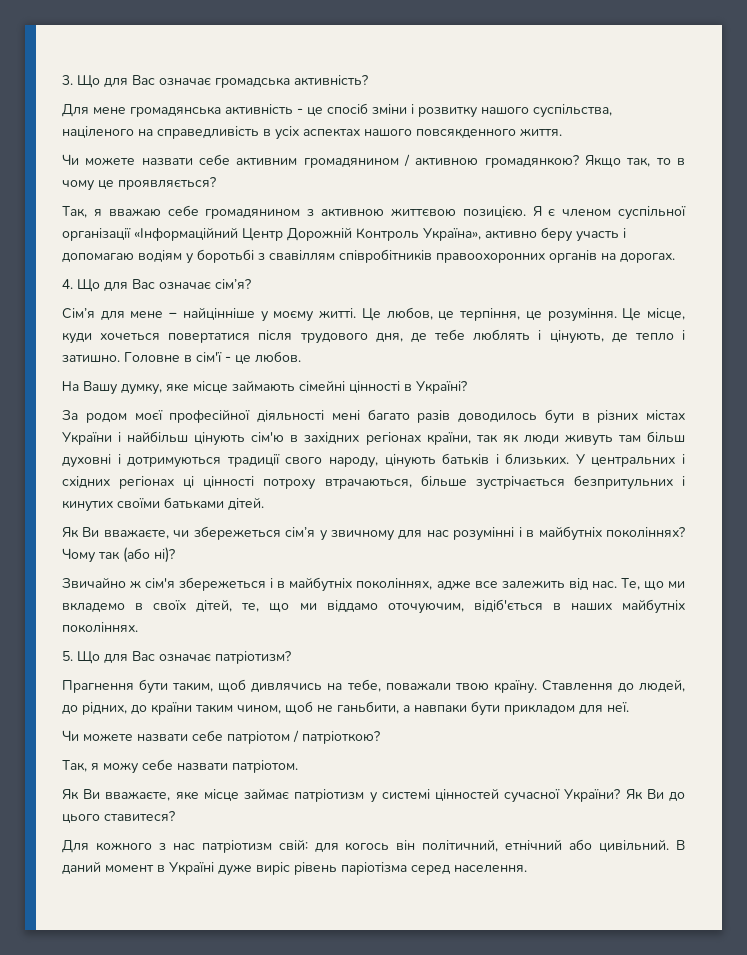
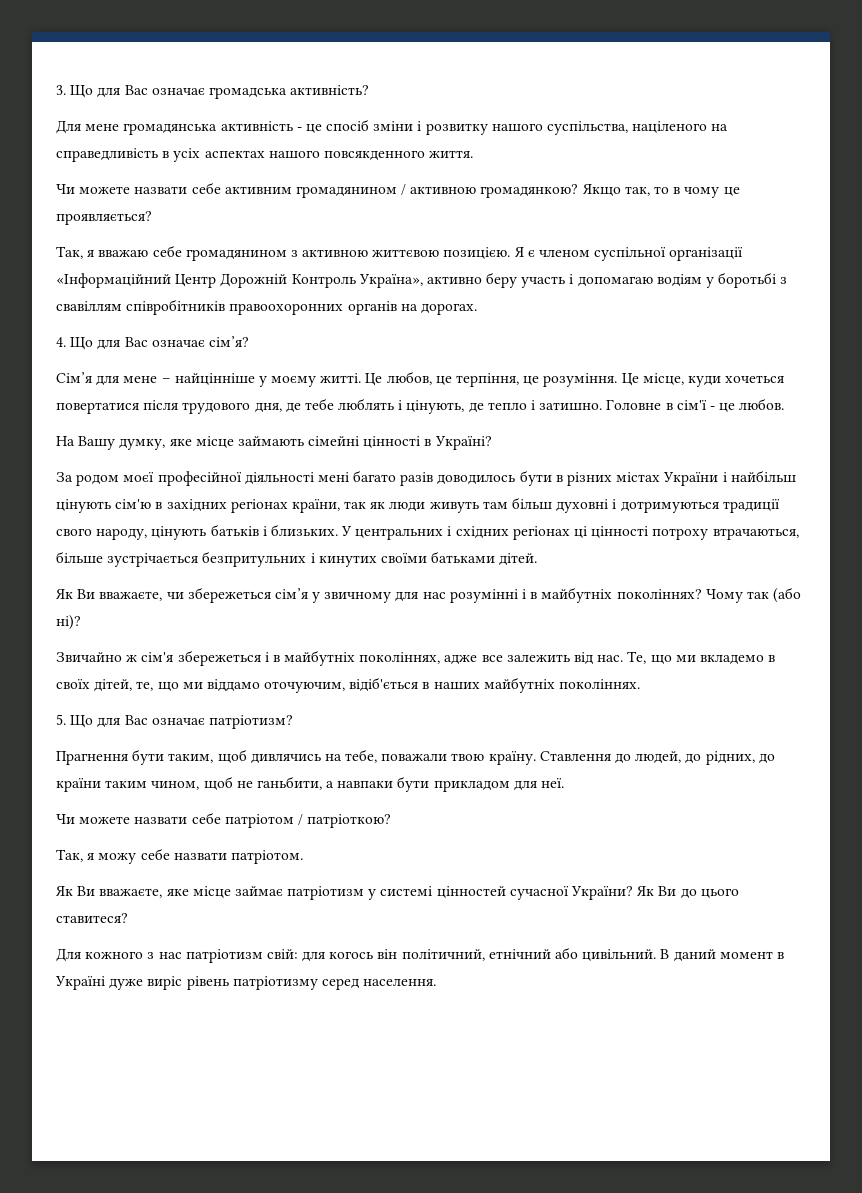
[341,862,407,875] паріотізма -> [232,976,318,990] патріотизму

